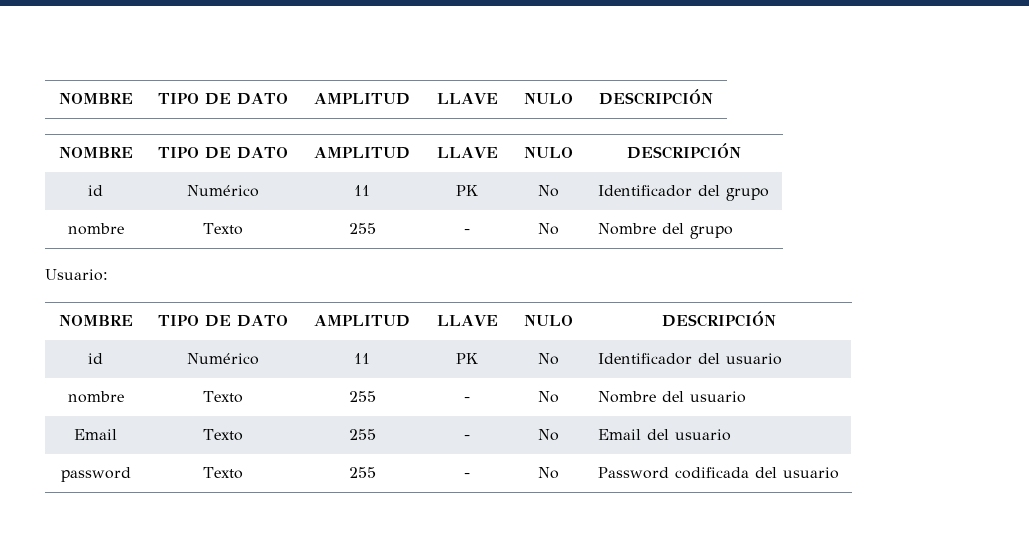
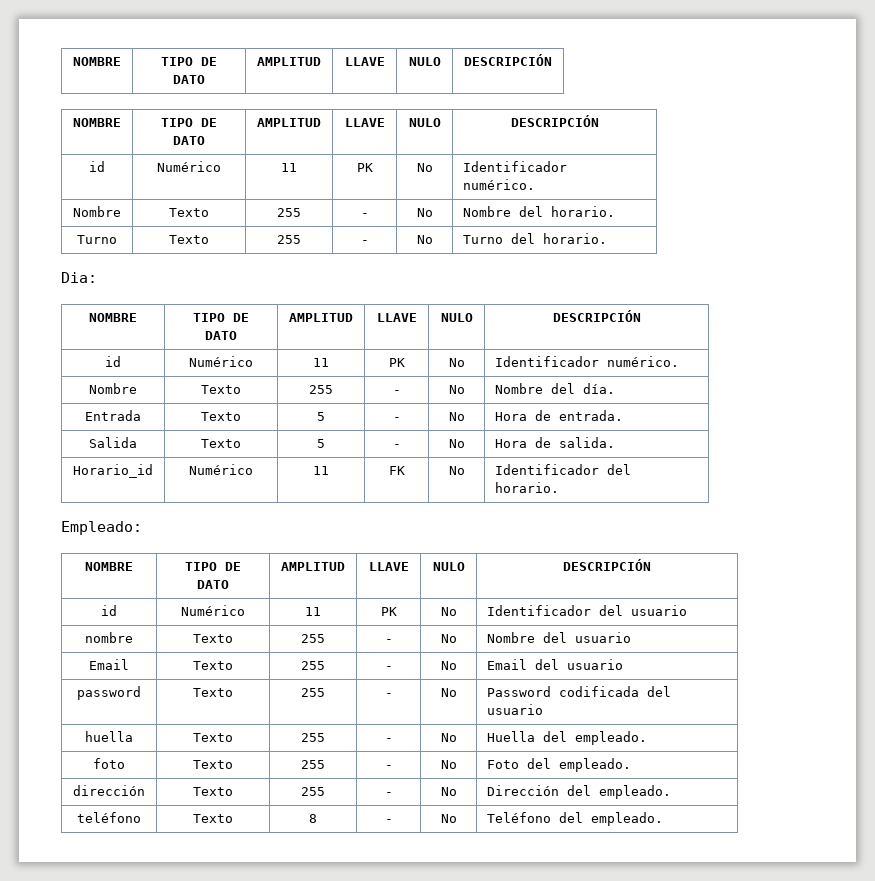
[697,185,769,201] [67,223,124,235] [203,223,244,235] [348,223,376,234] [464,229,470,234] [537,223,559,235] [597,223,733,239] [45,269,108,281] del grupo // nombre | Texto | 255 | - | No | Nombre del grupo // Usuario: -> [463,179,536,190] [73,206,121,217] [169,208,209,217] [277,208,301,217] [360,213,369,217] [416,208,433,217] [463,206,616,217] [77,235,117,244] [169,235,209,244] [277,235,301,244] [360,240,369,244] [416,235,433,244] [463,233,608,244] [61,272,97,283] [89,313,137,322] [193,313,249,322] [205,331,237,340] [289,313,353,322] [376,313,417,322] [440,313,473,322] [552,310,641,322] [105,356,121,367] [189,356,253,367] [313,358,329,367] [388,358,405,367] [448,358,465,367] [495,356,680,367] [89,383,137,394] [201,385,241,394] [309,385,333,394] [392,390,401,394] [448,385,465,394] [495,383,616,394] [85,410,141,421] [201,412,241,421] [317,412,325,421] [392,417,401,421] [448,412,465,421] [495,410,624,421] [89,437,137,448] [201,439,241,448] [317,439,325,448] [392,444,401,448] [448,439,465,448] [495,437,616,448] [73,464,153,478] [189,464,253,475] [313,466,329,475] [388,466,405,475] [448,466,465,475] [495,464,632,475] [495,482,560,493] [61,521,142,535] numérico. // Nombre | Texto | 255 | - | No | Nombre del horario. // Turno | Texto | 255 | - | No | Turno del horario. // Dia: // NOMBRE | TIPO DE DATO | AMPLITUD | LLAVE | NULO | DESCRIPCIÓN // id | Numérico | 11 | PK | No | Identificador numérico. // Nombre | Texto | 255 | - | No | Nombre del día. // Entrada | Texto | 5 | - | No | Hora de entrada. // Salida | Texto | 5 | - | No | Hora de salida. // Horario_id | Numérico | 11 | FK | No | Identificador del horario. // Empleado:
(839, 473) none -> [85,731,133,742] [193,733,233,742] [301,733,325,742] [384,738,393,742] [440,733,457,742] [487,731,648,745] [93,758,125,769] [193,760,233,769] [301,760,325,769] [384,765,393,769] [440,760,457,769] [487,758,632,772] [73,785,145,796] [193,787,233,796] [301,787,325,796] [384,792,393,796] [440,787,457,796] [487,785,672,799] [77,812,141,823] [193,814,233,823] [309,814,317,823] [384,819,393,823] [440,814,457,823] [487,812,664,826] // huella | Texto | 255 | - | No | Huella del empleado. // foto | Texto | 255 | - | No | Foto del empleado. // dirección | Texto | 255 | - | No | Dirección del empleado. // teléfono | Texto | 8 | - | No | Teléfono del empleado.

